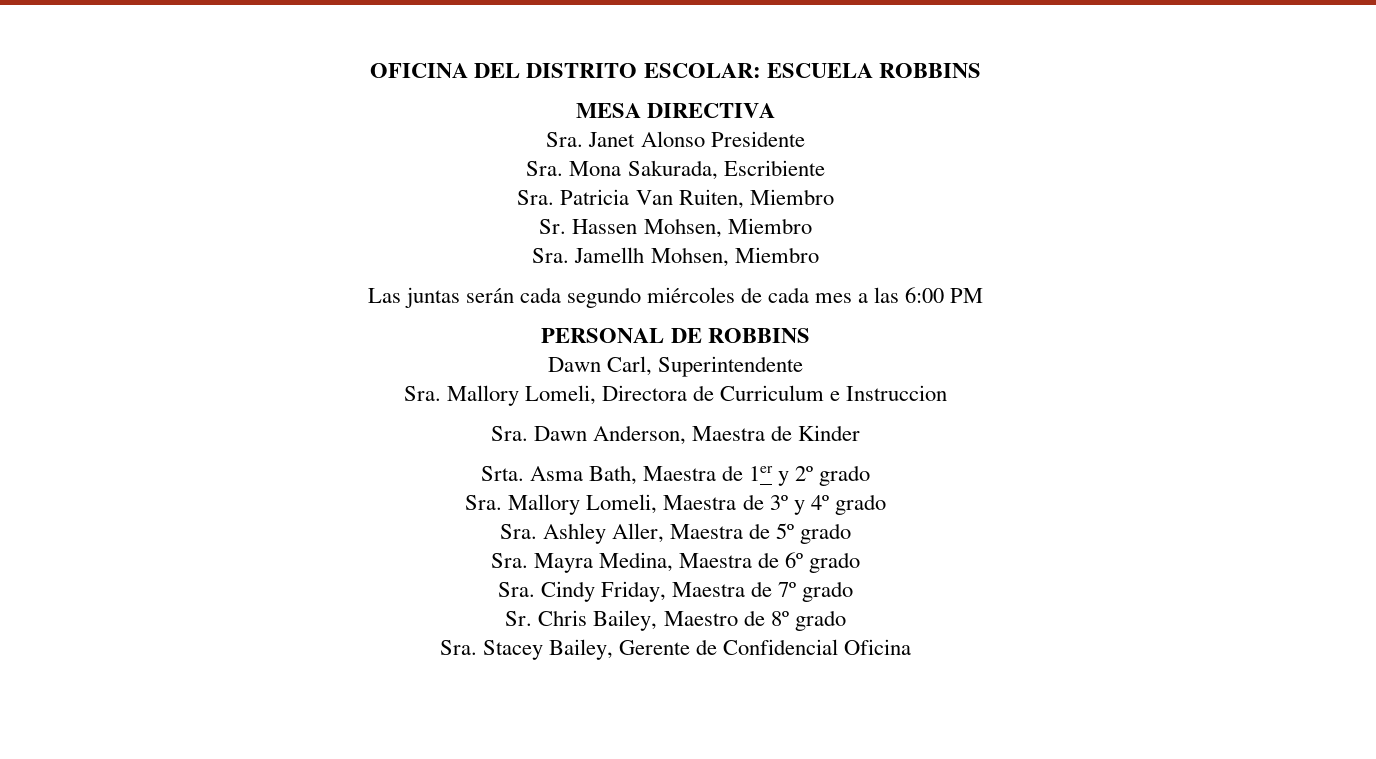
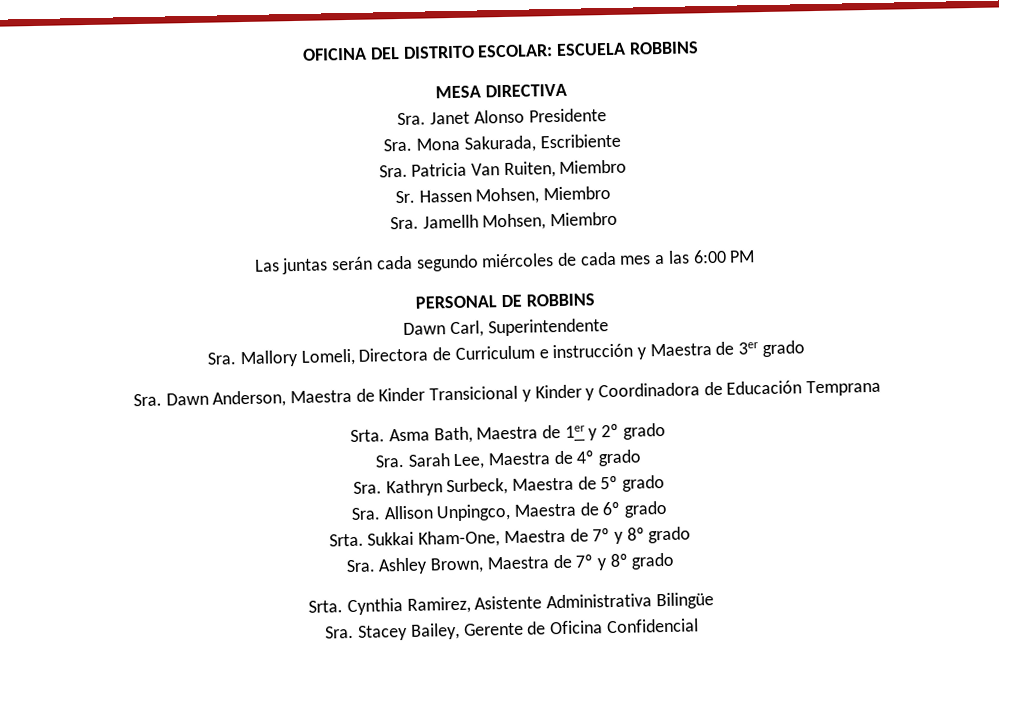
[846,385,948,401] Instruccion -> [552,340,805,360] instrucción y Maestra de 3er grado
(861, 433) none -> [429,379,882,402] Transicional y Kinder y Coordinadora de Educación Temprana
[508,494,805,515] Mallory Lomeli, Maestra de 3º y -> [407,450,573,470] Sarah Lee, Maestra de
[542,523,664,544] Ashley Aller, -> [385,477,509,497] Kathryn Surbeck,
[533,552,673,573] Mayra Medina, -> [383,503,512,522] Allison Unpingco,
[497,581,854,602] [505,610,846,631] Sra. Cindy Friday, Maestra de 7º grado // Sr. Chris Bailey, Maestro de 8º grado -> [328,526,692,548] [345,552,676,575] [308,592,714,616] Srta. Sukkai Kham-One, Maestra de 7º y 8º grado // Sra. Ashley Brown, Maestra de 7º y 8º grado // Srta. Cynthia Ramirez, Asistente Administrativa Bilingüe
[723,639,912,655] Confidencial Oficina -> [548,618,699,635] Oficina Confidencial

